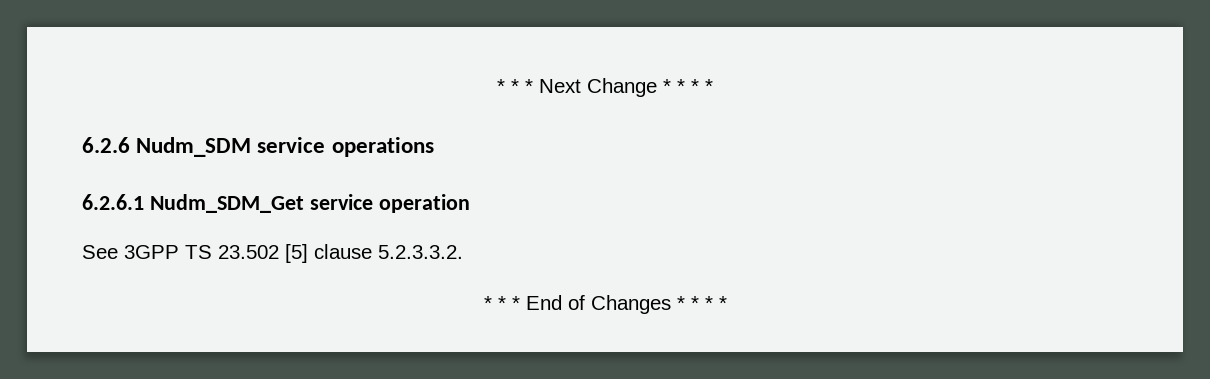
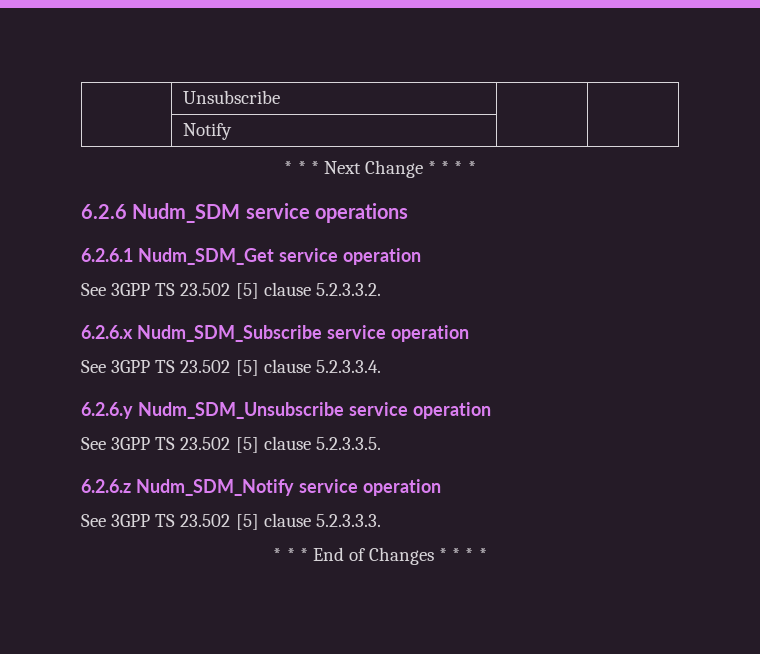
(497, 86) none -> [183,90,281,104] [183,123,233,140] | Unsubscribe | | // | Notify | | //
(463, 252) none -> [81,325,469,342] [81,359,381,376] [81,402,491,419] [81,436,381,453] [81,479,441,496] [81,513,381,530] // 6.2.6.x Nudm_SDM_Subscribe service operation // See 3GPP TS 23.502 [5] clause 5.2.3.3.4. // 6.2.6.y Nudm_SDM_Unsubscribe service operation // See 3GPP TS 23.502 [5] clause 5.2.3.3.5. // 6.2.6.z Nudm_SDM_Notify service operation // See 3GPP TS 23.502 [5] clause 5.2.3.3.3.

